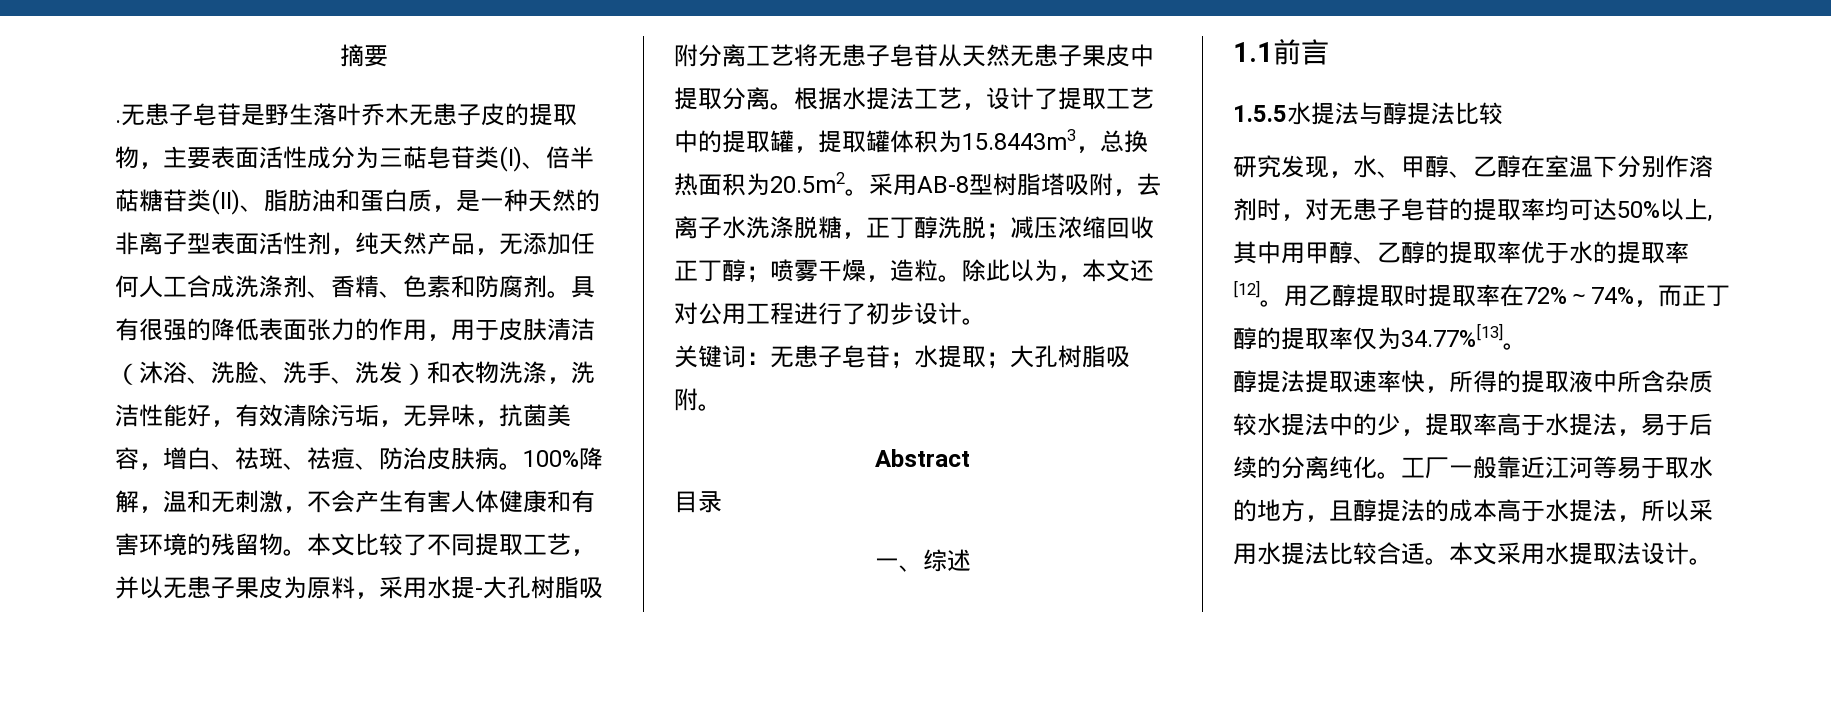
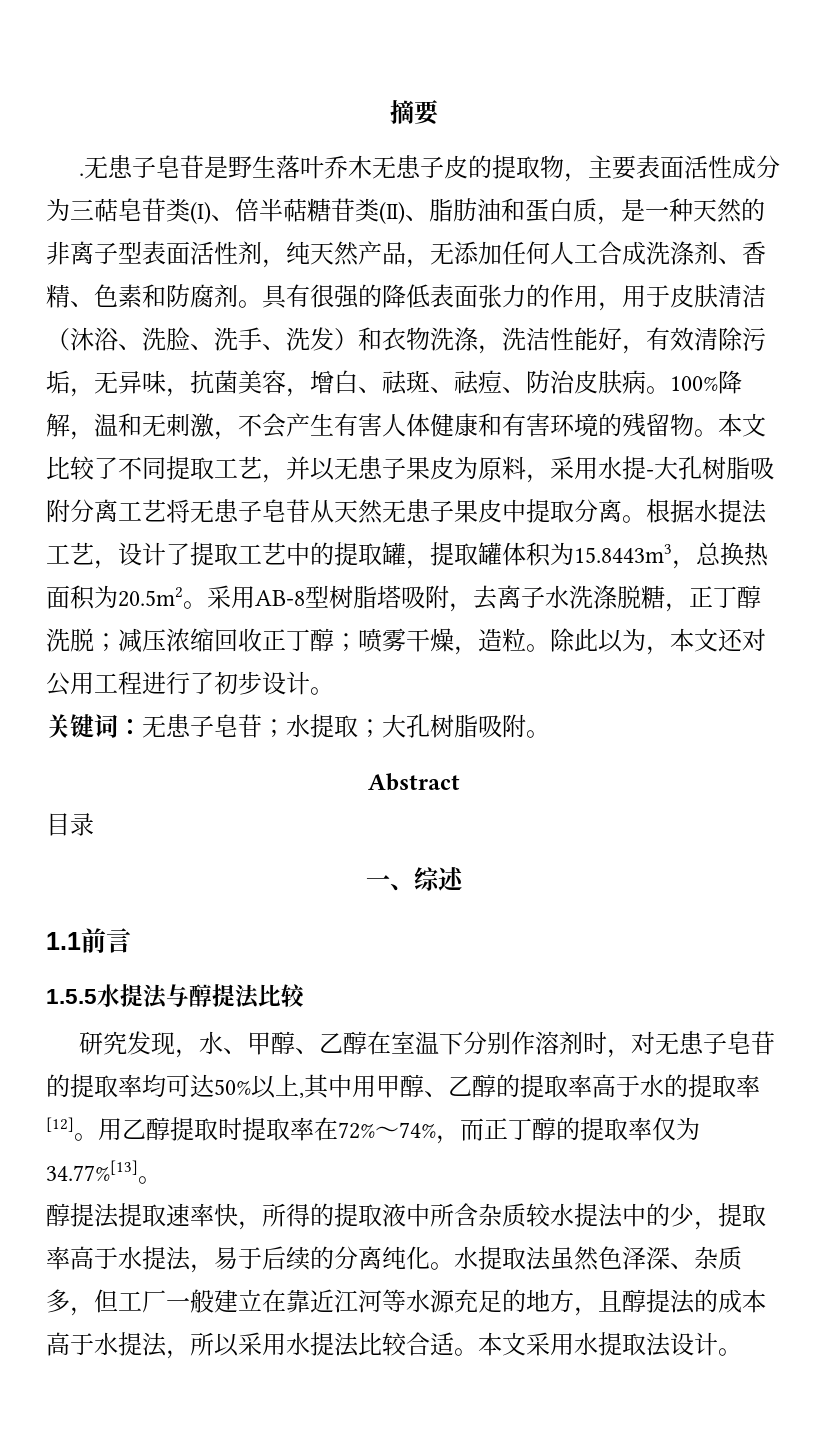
[1521,241,1545,264] 优 -> [592,1074,616,1098] 高
(1401, 475) none -> [454,1246,742,1271] [46,1289,118,1316] 水提取法虽然色泽深、杂质多，但
(1497, 467) none -> [214,1289,286,1313] 建立在
[1617,456,1713,479] 易于取水 -> [406,1289,502,1313] 水源充足

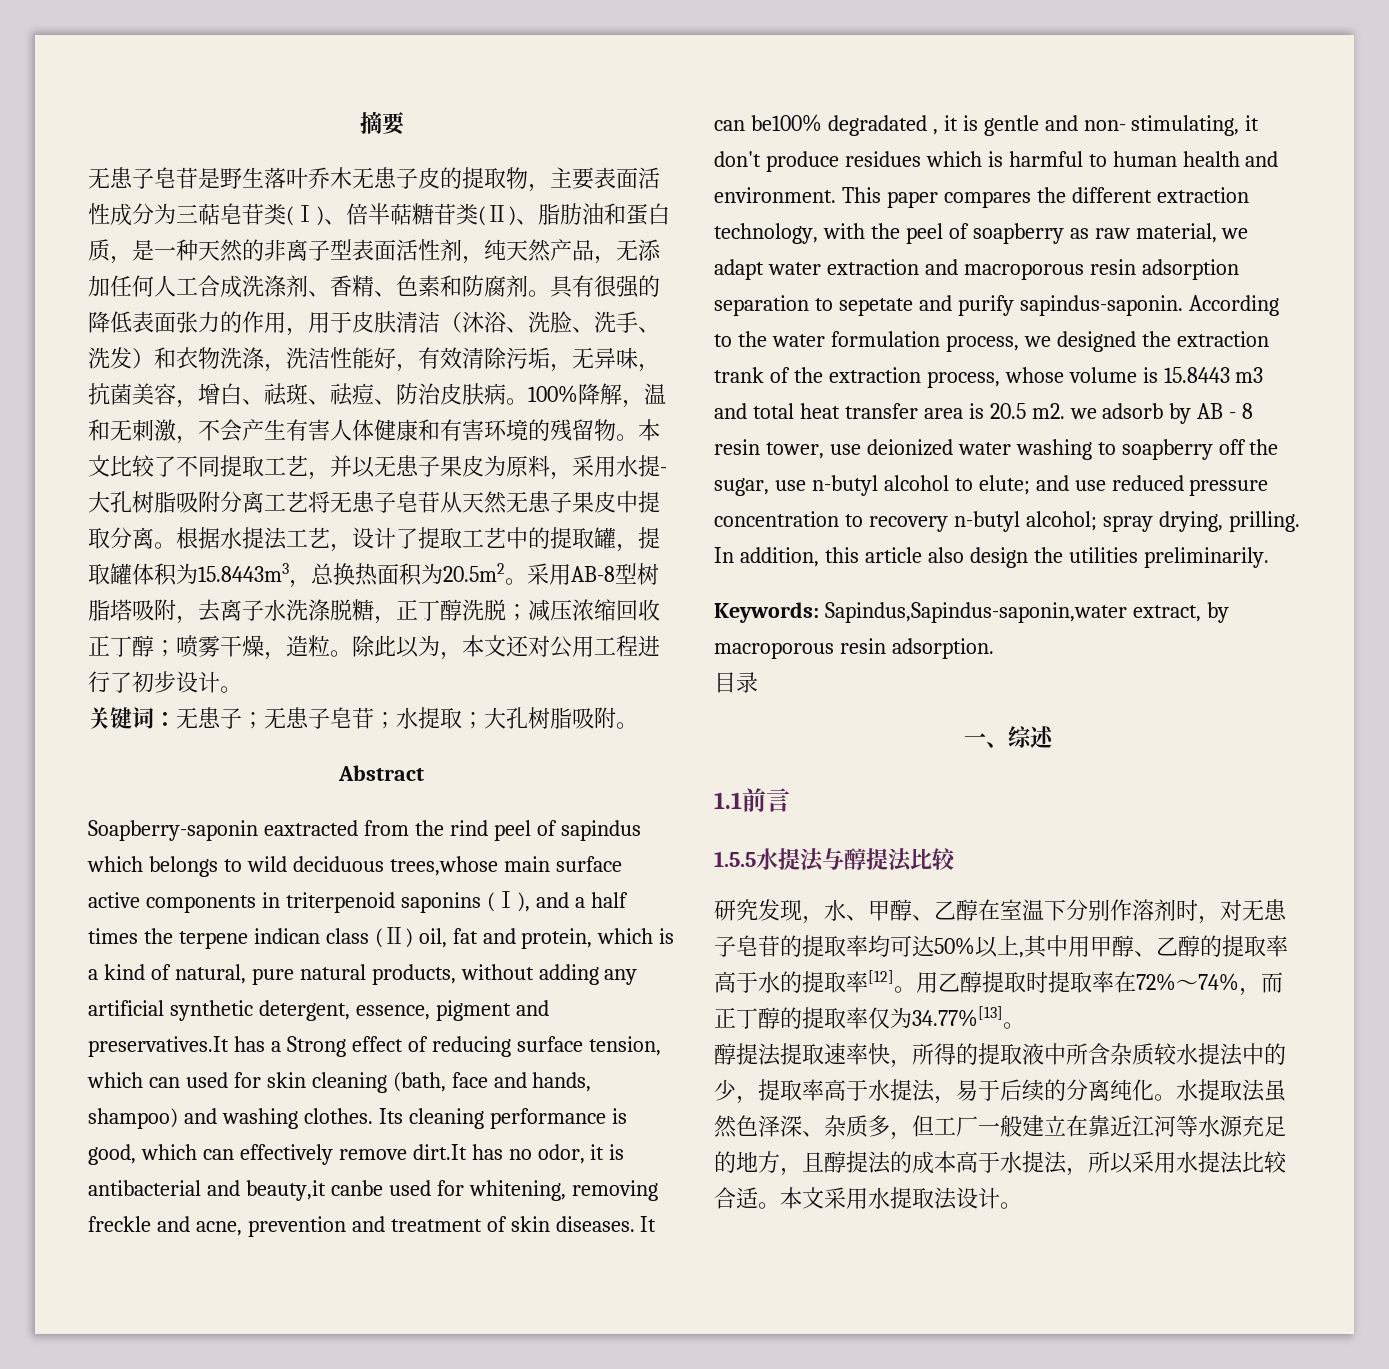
[78,173,84,176] . -> (405, 123) none
(214, 726) none -> [242,707,330,729] ；无患子
(460, 782) none -> [88,820,641,841] [87,856,622,877] [88,891,628,913] [88,927,675,949] [88,964,638,985] [88,1000,549,1021] [88,1036,661,1057] [87,1072,592,1093] [88,1108,627,1129] [88,1144,625,1165] [88,1180,658,1201] [88,1216,657,1237] [714,114,1260,136] [714,151,1279,172] [714,187,1249,208] [714,223,1249,244] [714,259,1239,280] [714,295,1279,316] [714,331,1269,352] [714,367,1264,388] [714,403,1254,424] [714,439,1279,460] [714,475,1269,496] [714,511,1300,532] [714,547,1269,568] [714,602,1229,623] [714,638,994,659] // Soapberry-saponin eaxtracted from the rind peel of sapindus which belongs to wild deciduous trees,whose main surface active components in triterpenoid saponins (Ⅰ), and a half times the terpene indican class (Ⅱ) oil, fat and protein, which is a kind of natural, pure natural products, without adding any artificial synthetic detergent, essence, pigment and preservatives.It has a Strong effect of reducing surface tension, which can used for skin cleaning (bath, face and hands, shampoo) and washing clothes. Its cleaning performance is good, which can effectively remove dirt.It has no odor, it is antibacterial and beauty,it canbe used for whitening, removing freckle and acne, prevention and treatment of skin diseases. It can be100% degradated , it is gentle and non- stimulating, it don't produce residues which is harmful to human health and environment. This paper compares the different extraction technology, with the peel of soapberry as raw material, we adapt water extraction and macroporous resin adsorption separation to sepetate and purify sapindus-saponin. According to the water formulation process, we designed the extraction trank of the extraction process, whose volume is 15.8443 m3 and total heat transfer area is 20.5 m2. we adsorb by AB - 8 resin tower, use deionized water washing to soapberry off the sugar, use n-butyl alcohol to elute; and use reduced pressure concentration to recovery n-butyl alcohol; spray drying, prilling. In addition, this article also design the utilities preliminarily. // Keywords: Sapindus,Sapindus-saponin,water extract, by macroporous resin adsorption.

